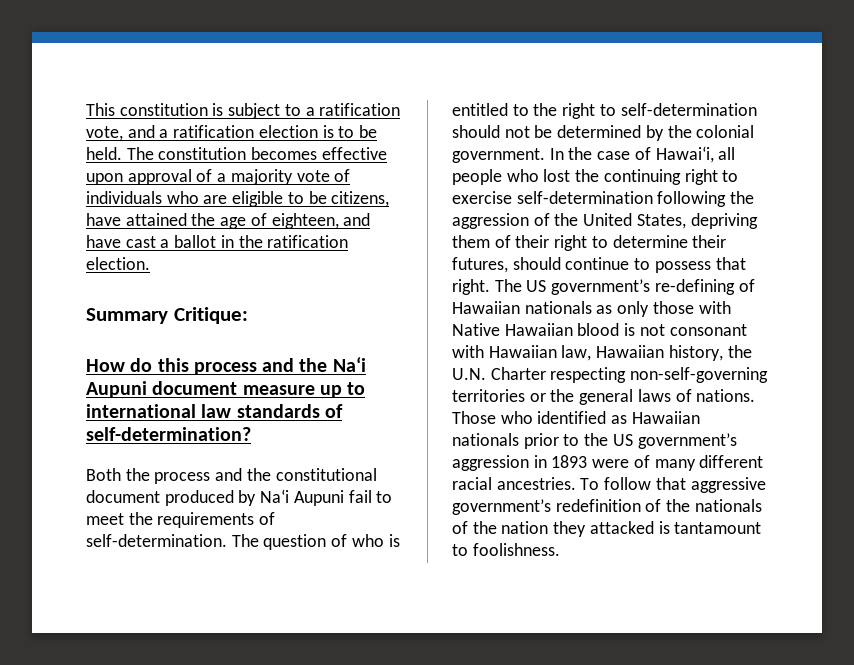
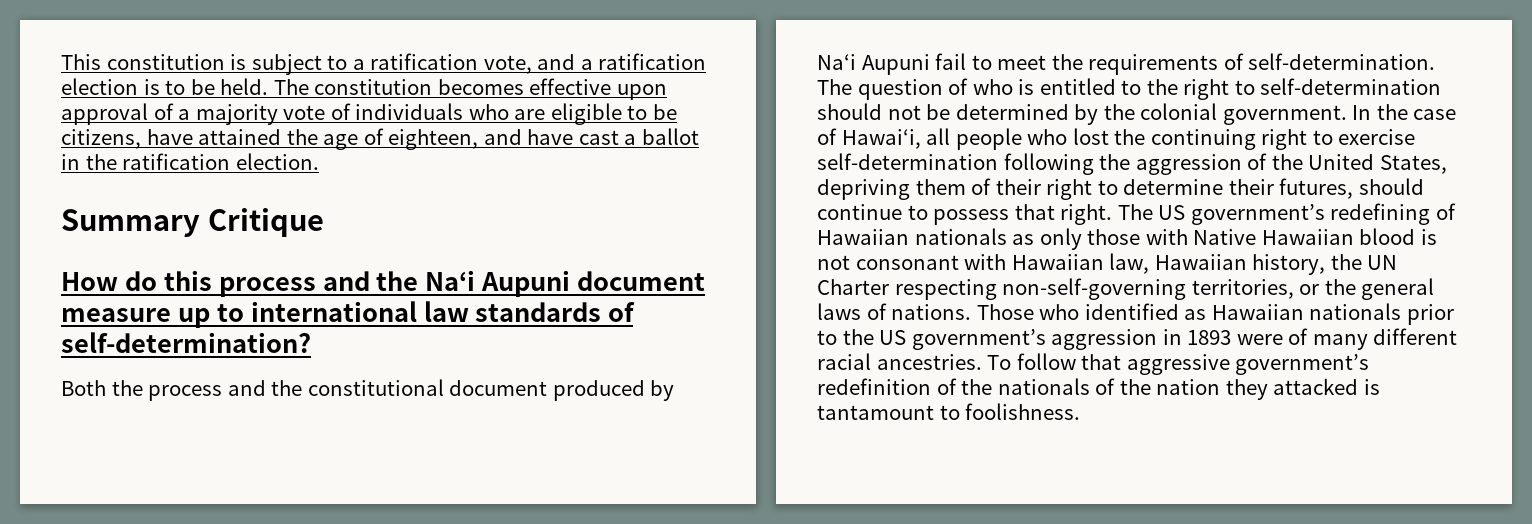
[173,307,248,324] Critique: -> [207,208,324,237] Critique
[654,279,735,295] re-defining -> [1330,203,1431,225] redefining
[452,368,486,380] U.N. -> [1367,255,1398,270] UN
[452,389,525,402] territories -> [1191,279,1294,299] territories,

